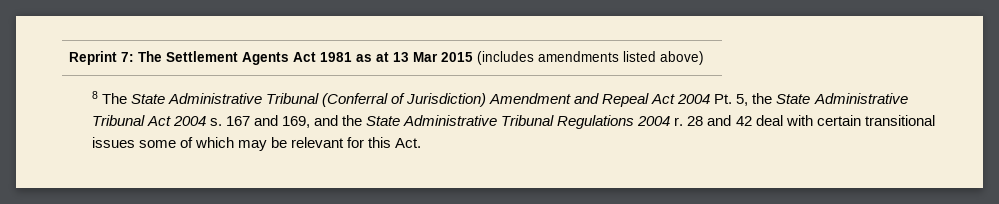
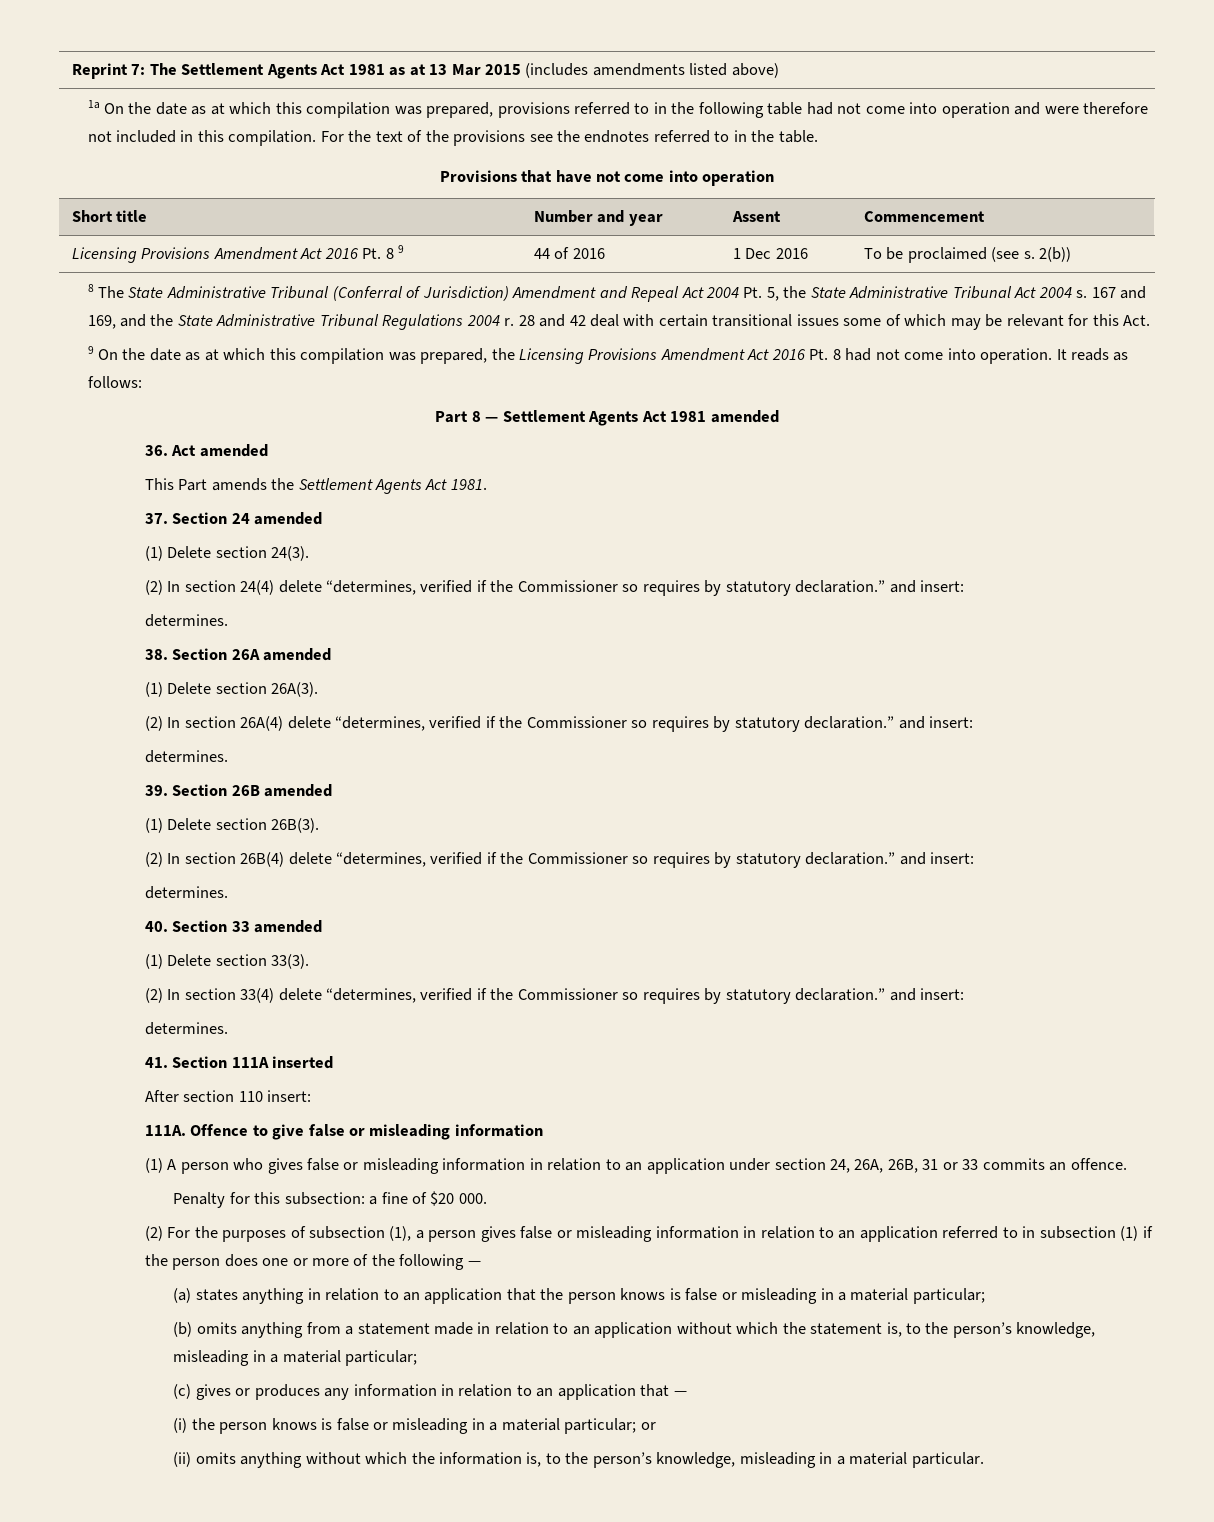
(704, 58) none -> [87,100,1148,118] [87,130,818,146] [439,170,775,186] [71,210,148,222] [533,210,663,226] [731,211,781,222] [863,211,985,222] [71,245,405,263] [533,247,605,259] [732,248,808,259] [863,247,1072,263] // 1a On the date as at which this compilation was prepared, provisions referred to in the following table had not come into operation and were therefore not included in this compilation. For the text of the provisions see the endnotes referred to in the table. // Provisions that have not come into operation // Short title | Number and year | Assent | Commencement // Licensing Provisions Amendment Act 2016 Pt. 8 9 | 44 of 2016 | 1 Dec 2016 | To be proclaimed (see s. 2(b))
(422, 143) none -> [87,346,1129,364] [87,376,142,388] [435,410,779,426] [144,444,268,457] [144,478,487,494] [144,512,323,525] [144,546,310,561] [144,580,964,596] [144,614,228,627] [144,648,332,661] [144,682,319,697] [144,716,973,732] [144,750,228,763] [144,784,333,797] [144,818,320,833] [144,852,974,868] [144,886,228,899] [144,920,323,933] [144,954,310,969] [144,988,964,1004] [144,1022,228,1035] [144,1056,334,1069] [144,1090,312,1102] [144,1124,543,1140] [144,1158,1127,1174] [173,1191,487,1208] [144,1226,1153,1242] [144,1254,481,1270] [173,1288,985,1304] [173,1322,1096,1338] [173,1350,418,1366] [173,1384,687,1400] [173,1418,656,1434] [173,1452,984,1468] // 9 On the date as at which this compilation was prepared, the Licensing Provisions Amendment Act 2016 Pt. 8 had not come into operation. It reads as follows: // Part 8 — Settlement Agents Act 1981 amended // 36. Act amended // This Part amends the Settlement Agents Act 1981. // 37. Section 24 amended // (1) Delete section 24(3). // (2) In section 24(4) delete “determines, verified if the Commissioner so requires by statutory declaration.” and insert: // determines. // 38. Section 26A amended // (1) Delete section 26A(3). // (2) In section 26A(4) delete “determines, verified if the Commissioner so requires by statutory declaration.” and insert: // determines. // 39. Section 26B amended // (1) Delete section 26B(3). // (2) In section 26B(4) delete “determines, verified if the Commissioner so requires by statutory declaration.” and insert: // determines. // 40. Section 33 amended // (1) Delete section 33(3). // (2) In section 33(4) delete “determines, verified if the Commissioner so requires by statutory declaration.” and insert: // determines. // 41. Section 111A inserted // After section 110 insert: // 111A. Offence to give false or misleading information // (1) A person who gives false or misleading information in relation to an application under section 24, 26A, 26B, 31 or 33 commits an offence. // Penalty for this subsection: a fine of $20 000. // (2) For the purposes of subsection (1), a person gives false or misleading information in relation to an application referred to in subsection (1) if the person does one or more of the following — // (a) states anything in relation to an application that the person knows is false or misleading in a material particular; // (b) omits anything from a statement made in relation to an application without which the statement is, to the person’s knowledge, misleading in a material particular; // (c) gives or produces any information in relation to an application that — // (i) the person knows is false or misleading in a material particular; or // (ii) omits anything without which the information is, to the person’s knowledge, misleading in a material particular.

